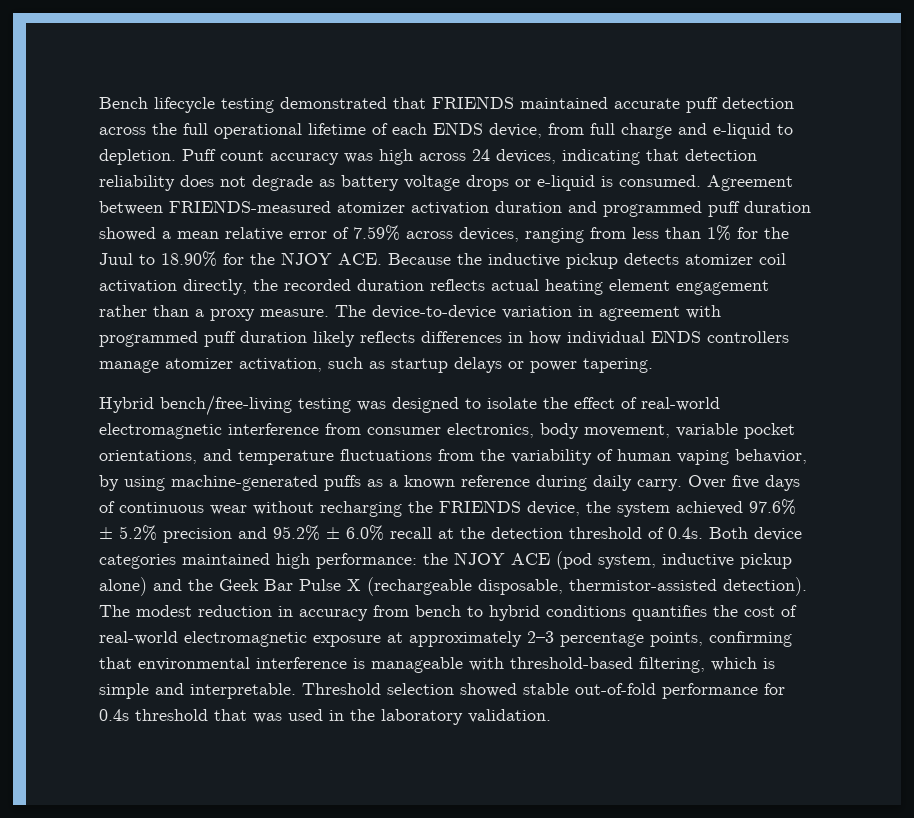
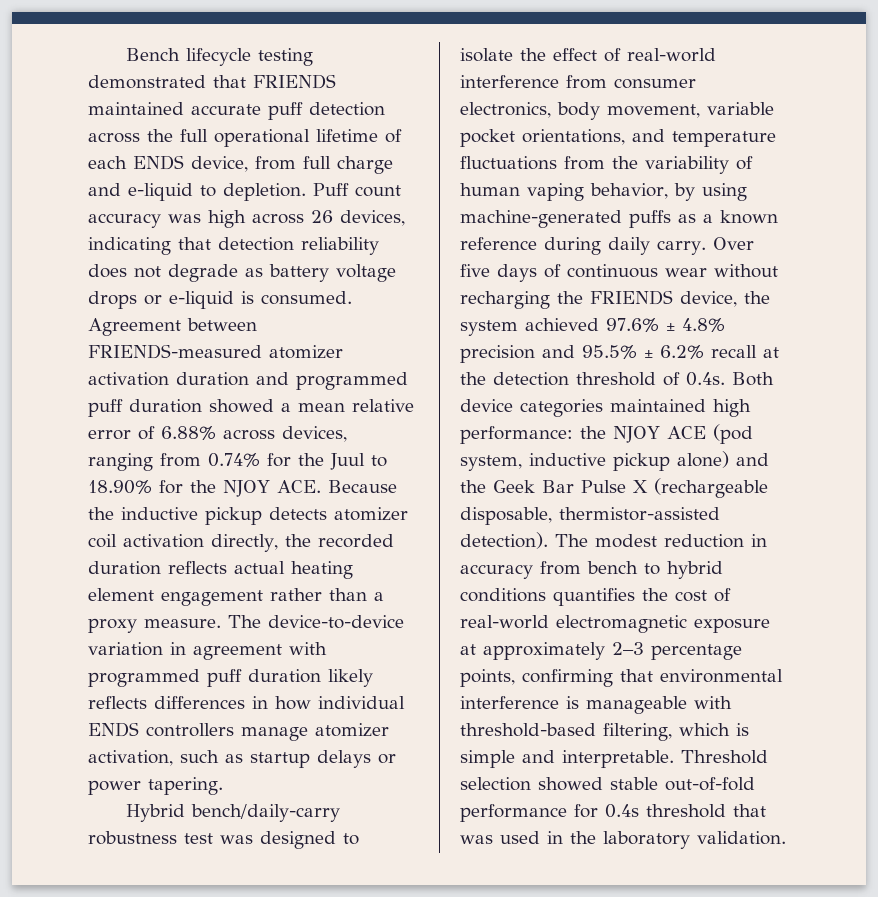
[472,149,490,161] 24 -> [311,210,333,223] 26
[353,225,400,241] 7.59% -> [161,426,216,440] 6.88%
[632,225,731,241] less than 1% -> [208,453,260,467] 0.74%
[160,395,351,416] bench/free-living testing -> [190,804,340,822] [88,831,213,845] bench/daily-carry robustness test
[99,423,222,439] electromagnetic -> (716, 55) none
[119,525,157,541] 5.2% -> [682,318,725,332] 4.8%
[273,525,384,541] 95.2% ± 6.0% -> [582,345,704,359] 95.5% ± 6.2%

